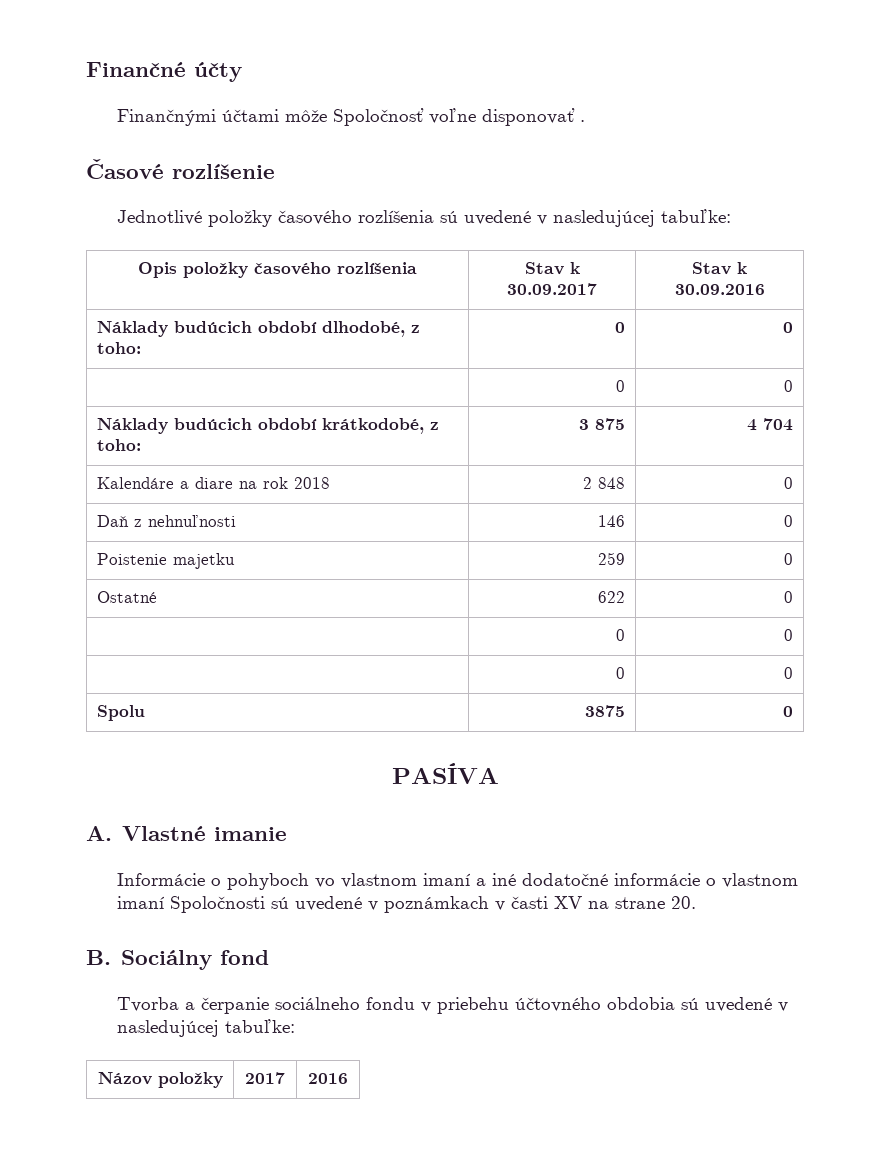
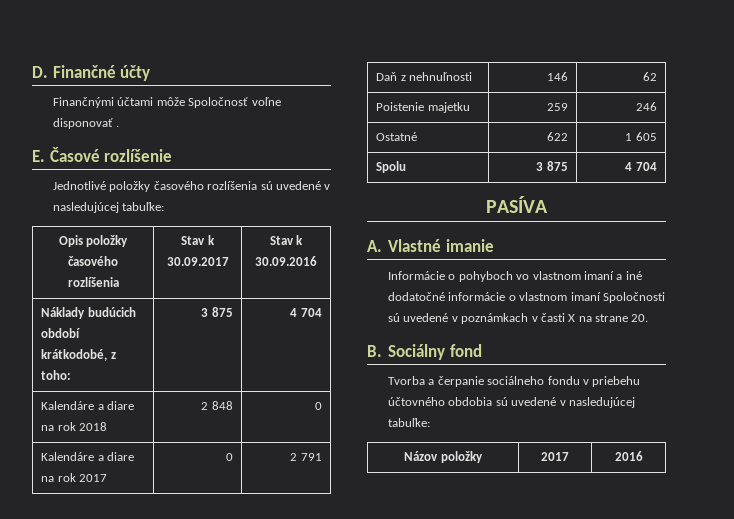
(86, 69) none -> [32,66,48,78] D.
(585, 121) none -> [32,150,45,162] E.
[96,321,420,337] [96,342,141,354] [615,322,626,333] [783,322,794,333] [616,380,626,392] [784,380,794,392] // Náklady budúcich období dlhodobé, z toho: | 0 | 0 // | 0 | 0 -> (317, 261) none
(794, 483) none -> [41,452,135,461] [41,473,108,482] [225,453,233,461] [290,453,322,461] // Kalendáre a diare na rok 2017 | 0 | 2 791
[784,515,794,527] 0 -> [642,72,657,81] 62
[784,553,794,565] 0 -> [635,102,657,111] 246
[784,591,794,603] [616,629,626,641] [784,629,794,641] [616,667,626,679] [784,667,794,679] [96,705,145,721] [585,705,626,717] [783,706,794,717] 0 // | 0 | 0 // | 0 | 0 // Spolu | 3875 | 0 -> [625,132,657,141] [376,161,407,173] [536,161,568,171] [625,162,657,171] 1 605 // Spolu | 3 875 | 4 704
[553,896,582,909] XV -> [568,314,576,322] X

